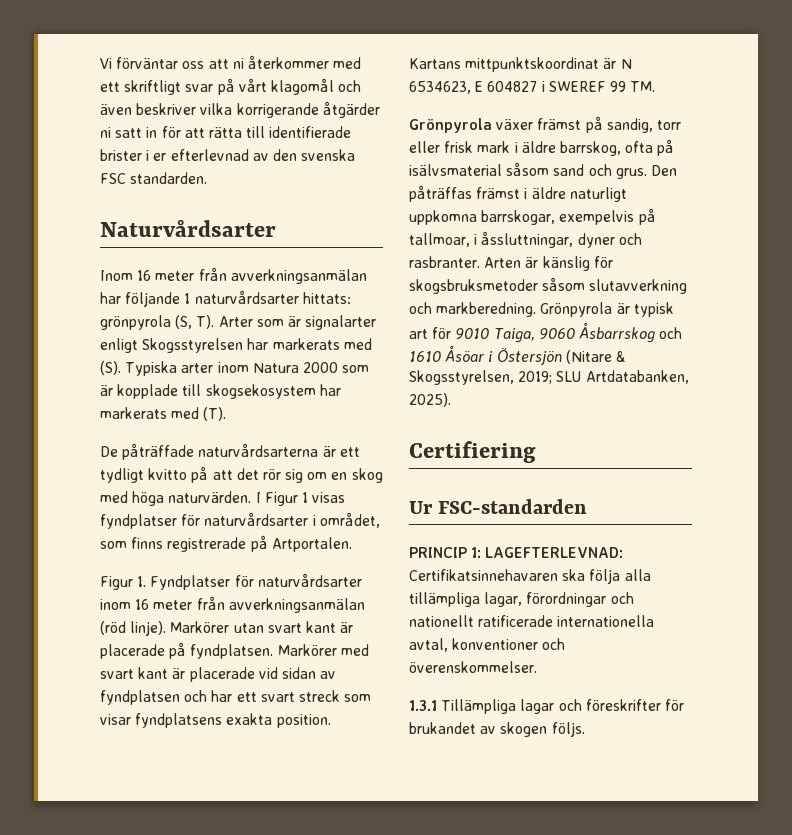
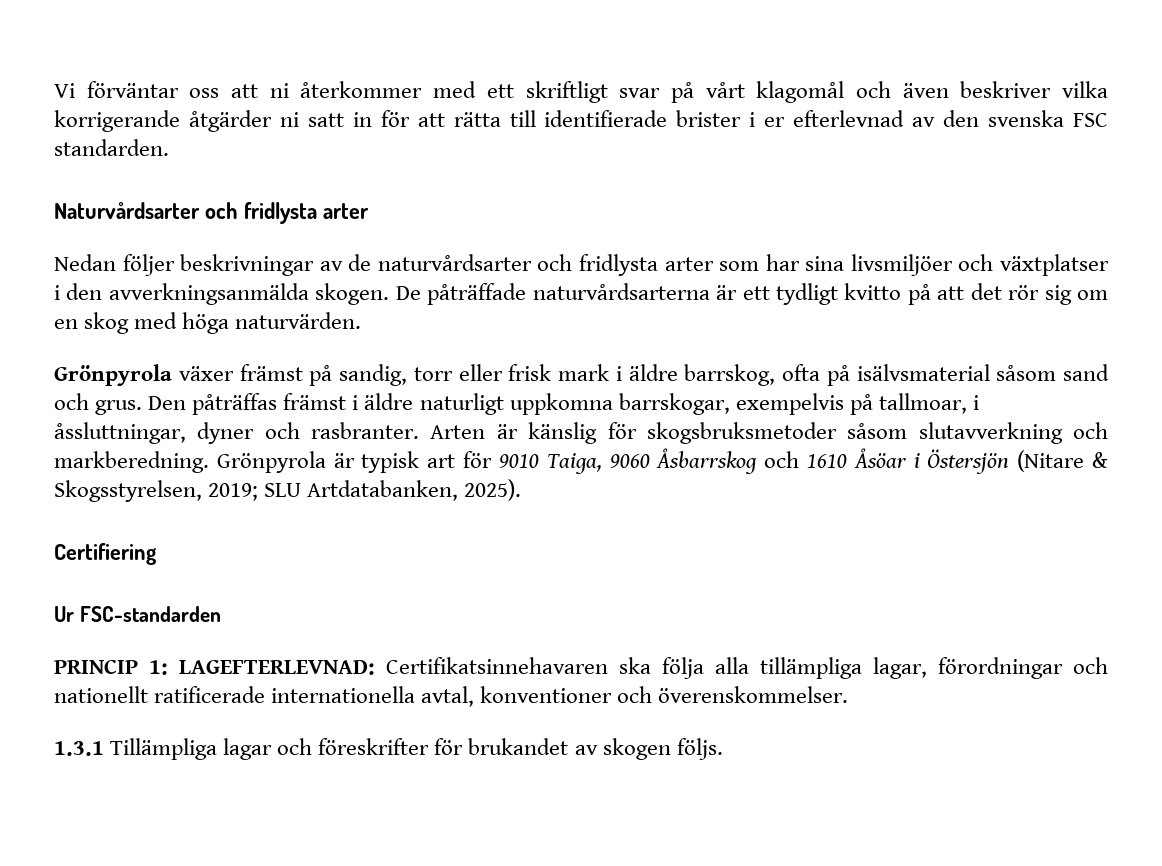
[100,267,367,284] [100,290,351,307] [100,315,377,330] [100,338,372,353] [100,361,370,376] [100,384,341,399] [100,407,227,421] // Inom 16 meter från avverkningsanmälan har följande 1 naturvårdsarter hittats: grönpyrola (S, T). Arter som är signalarter enligt Skogsstyrelsen har markerats med (S). Typiska arter inom Natura 2000 som är kopplade till skogsekosystem har markerats med (T). // -> [204,202,369,224] [54,254,1109,276] [54,283,390,305] och fridlysta arter // Nedan följer beskrivningar av de naturvårdsarter och fridlysta arter som har sina livsmiljöer och växtplatser i den avverkningsanmälda skogen.
[255,492,346,506] [100,512,380,529] [100,535,352,552] [100,573,362,590] [100,596,365,613] [100,621,354,636] [100,642,369,659] [100,667,337,682] [100,690,372,705] [100,713,331,728] [409,57,632,72] [409,81,656,94] I Figur 1 visas fyndplatser för naturvårdsarter i området, som finns registrerade på Artportalen. // Figur 1. Fyndplatser för naturvårdsarter inom 16 meter från avverkningsanmälan (röd linje). Markörer utan svart kant är placerade på fyndplatsen. Markörer med svart kant är placerade vid sidan av fyndplatsen och har ett svart streck som visar fyndplatsens exakta position. Kartans mittpunktskoordinat är N 6534623, E 604827 i SWEREF 99 TM. -> (362, 320) none

